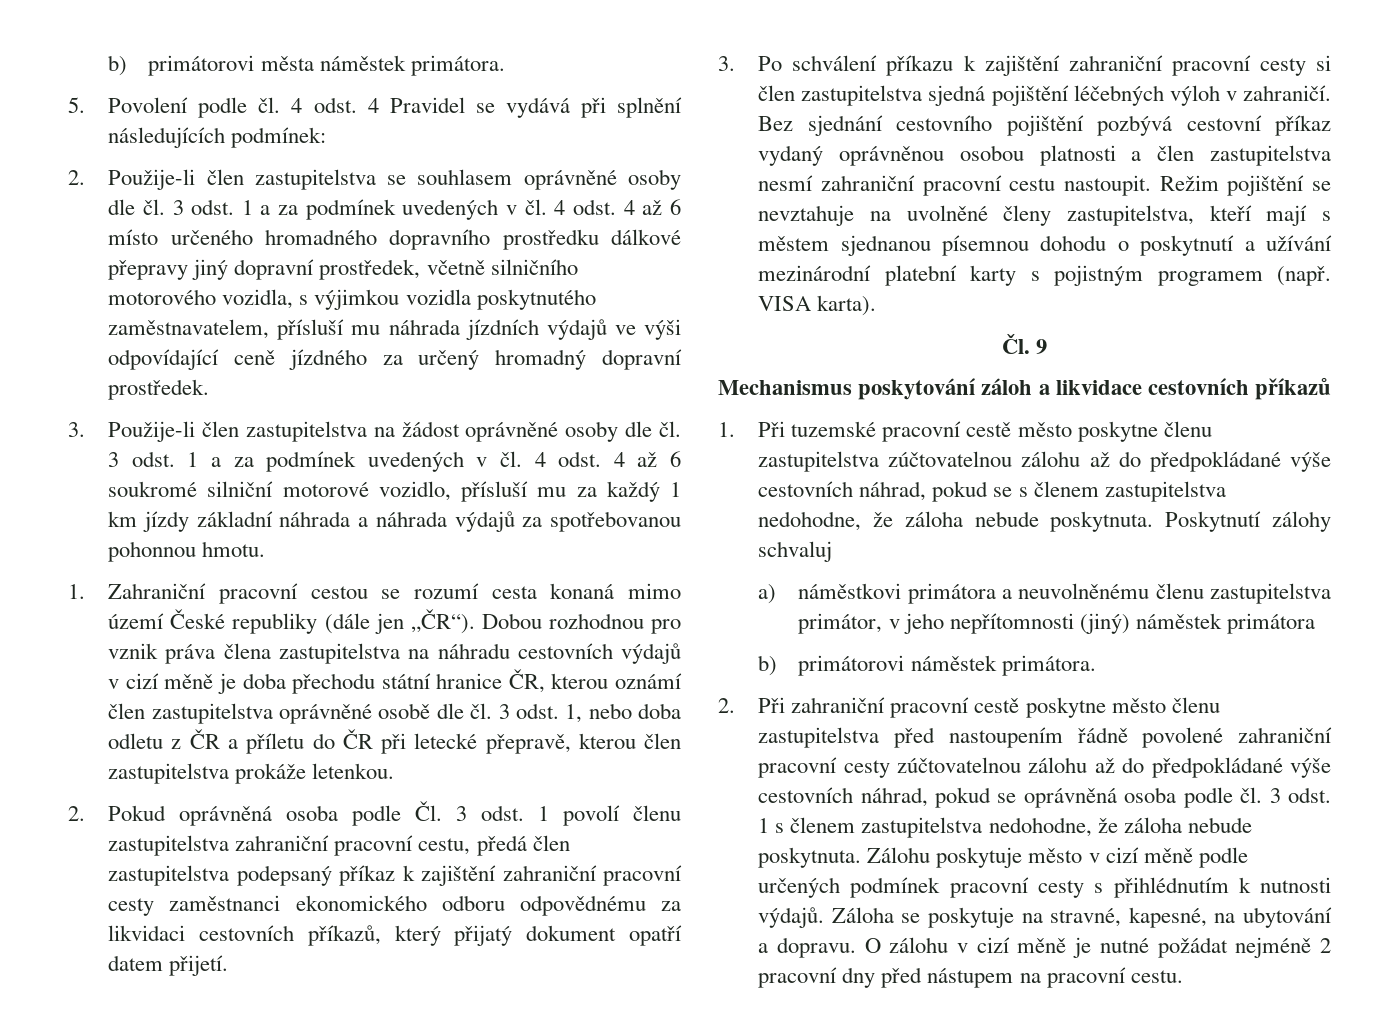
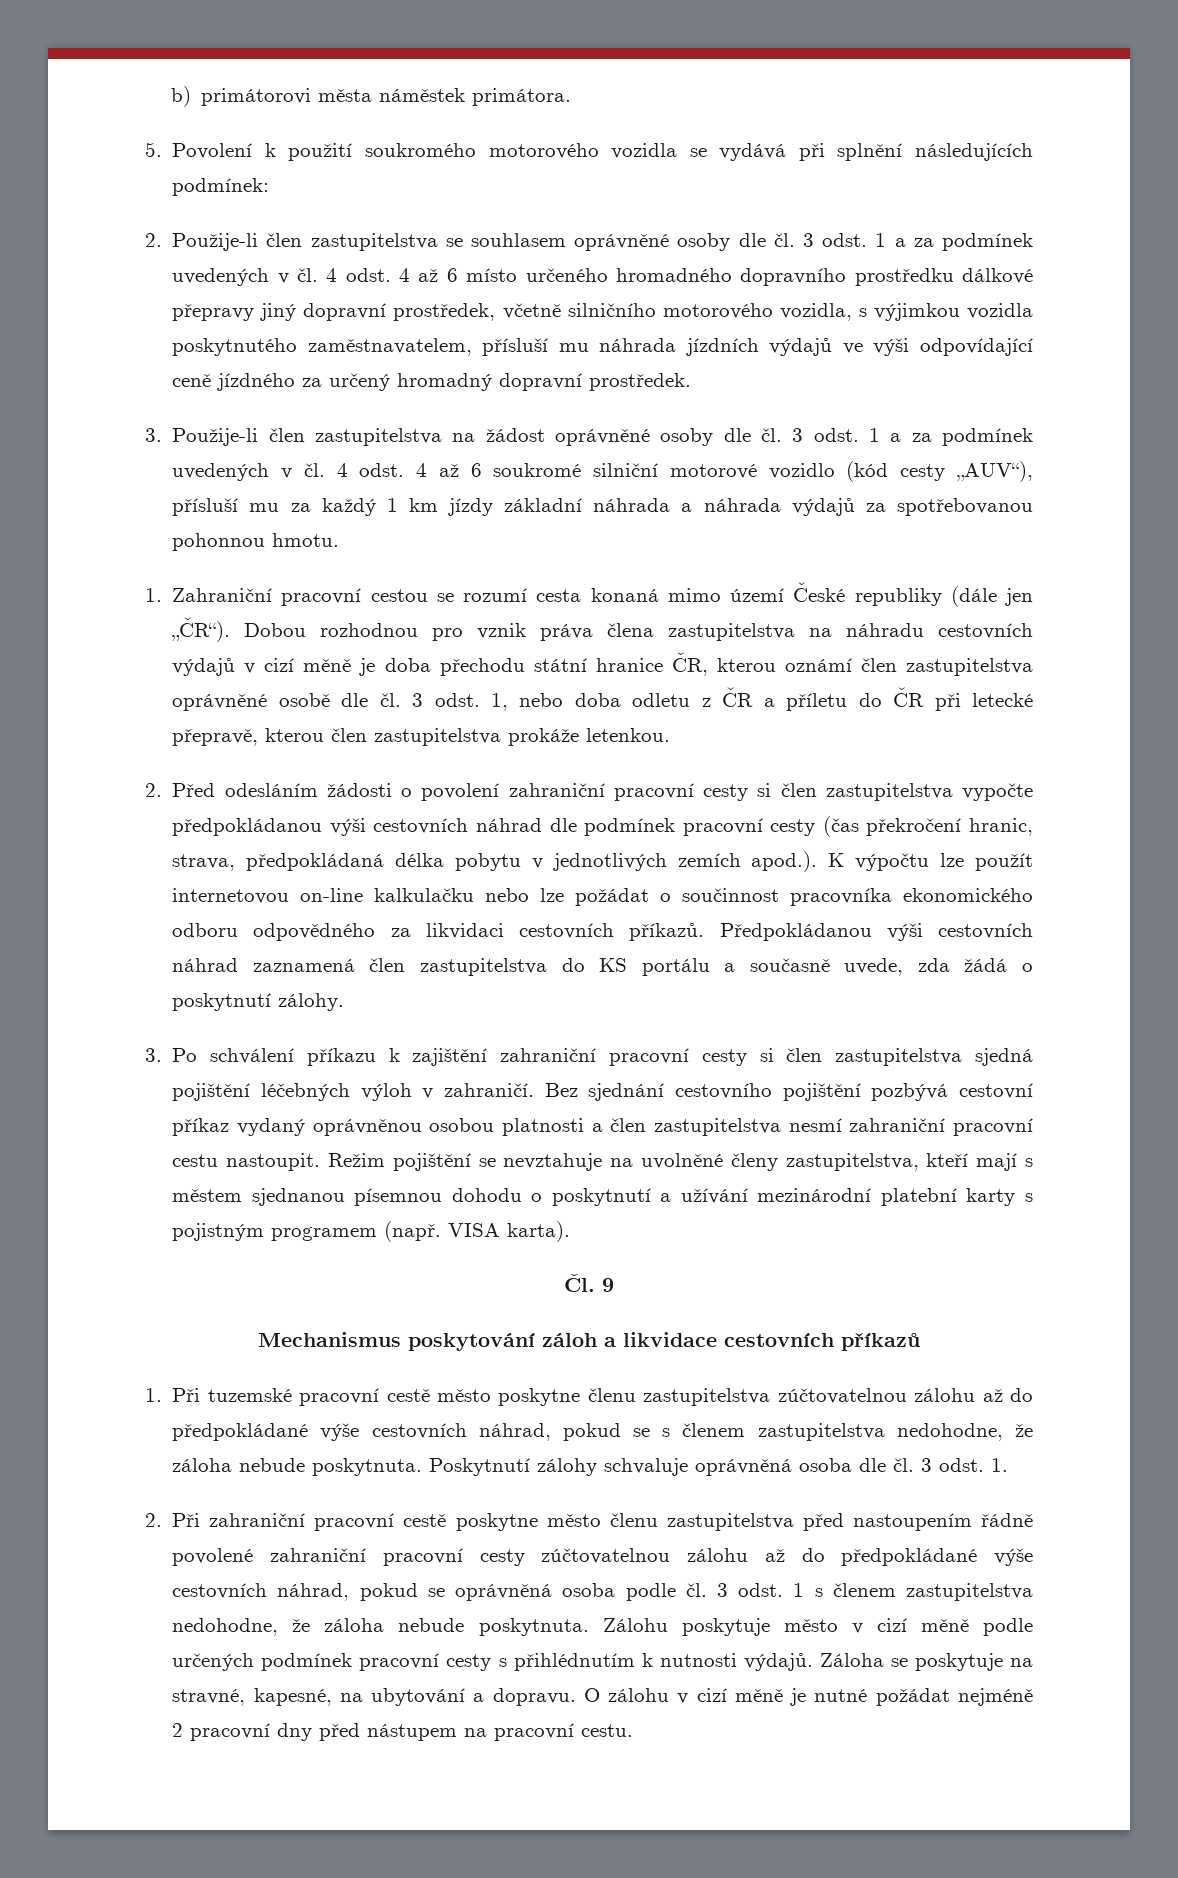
[198,97,465,118] podle čl. 4 odst. 4 Pravidel -> [264,143,678,161] k použití soukromého motorového vozidla
[378,481,451,501] vozidlo, -> [768,461,1033,482] vozidlo (kód cesty „AUV“),
[108,801,682,826] [108,835,570,856] [108,865,682,886] [108,895,281,916] Pokud oprávněná osoba podle Čl. 3 odst. 1 povolí členu zastupitelstva zahraniční pracovní cestu, předá člen zastupitelstva podepsaný příkaz k zajištění zahraniční pracovní cesty zaměstnanci -> [172,783,1033,801] [172,816,1034,837] [172,851,1033,872] [172,888,893,906] Před odesláním žádosti o povolení zahraniční pracovní cesty si člen zastupitelstva vypočte předpokládanou výši cestovních náhrad dle podmínek pracovní cesty (čas překročení hranic, strava, předpokládaná délka pobytu v jednotlivých zemích apod.). K výpočtu lze použít internetovou on-line kalkulačku nebo lze požádat o součinnost pracovníka
[519,895,646,916] odpovědnému -> [253,923,376,941] odpovědného
[307,925,683,946] [108,955,229,976] příkazů, který přijatý dokument opatří datem přijetí. -> [629,923,1033,941] [172,958,1033,976] [172,993,345,1011] příkazů. Předpokládanou výši cestovních náhrad zaznamená člen zastupitelstva do KS portálu a současně uvede, zda žádá o poskytnutí zálohy.
[758,541,833,562] [758,583,1331,604] [798,613,1315,634] [758,655,1096,676] schvaluj // a) náměstkovi primátora a neuvolněnému členu zastupitelstva primátor, v jeho nepřítomnosti (jiný) náměstek primátora // b) primátorovi náměstek primátora. -> [604,1458,1009,1476] schvaluje oprávněná osoba dle čl. 3 odst. 1.

